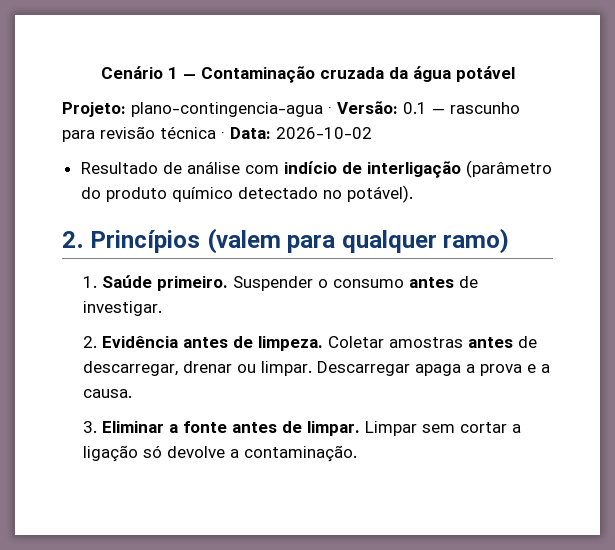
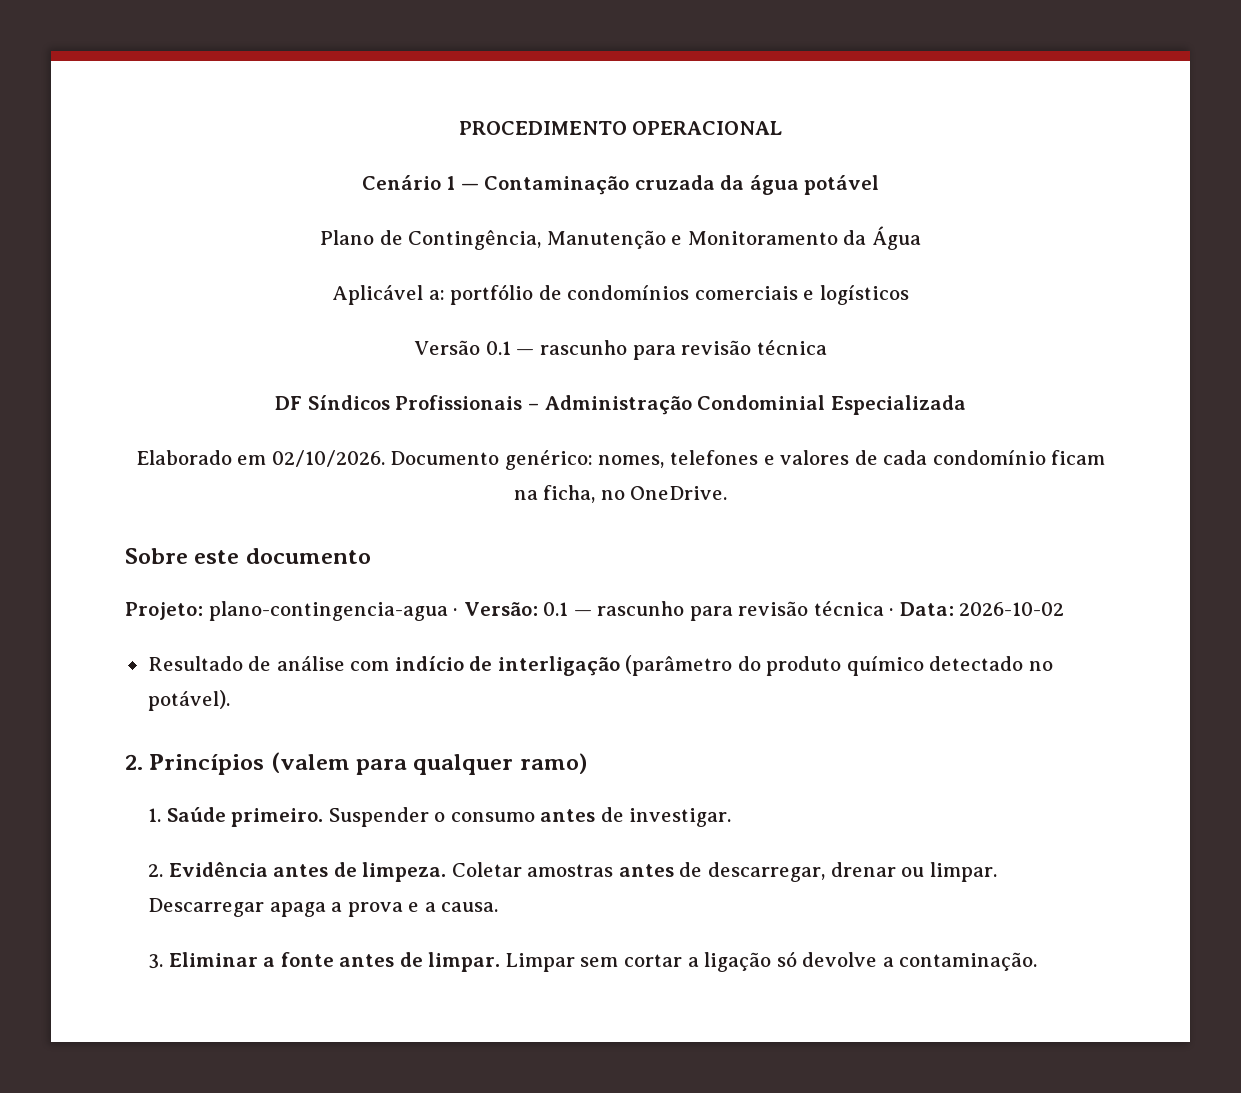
(100, 72) none -> [458,121,783,135] PROCEDIMENTO OPERACIONAL //
(515, 74) none -> [320,226,921,250] [332,284,909,305] [414,340,827,360] [275,395,966,415] [135,450,1106,470] [513,485,728,503] [125,548,371,564] // Plano de Contingência, Manutenção e Monitoramento da Água // Aplicável a: portfólio de condomínios comerciais e logísticos // Versão 0.1 — rascunho para revisão técnica // DF Síndicos Profissionais – Administração Condominial Especializada // Elaborado em 02/10/2026. Documento genérico: nomes, telefones e valores de cada condomínio ficam na ficha, no OneDrive. // Sobre este documento

